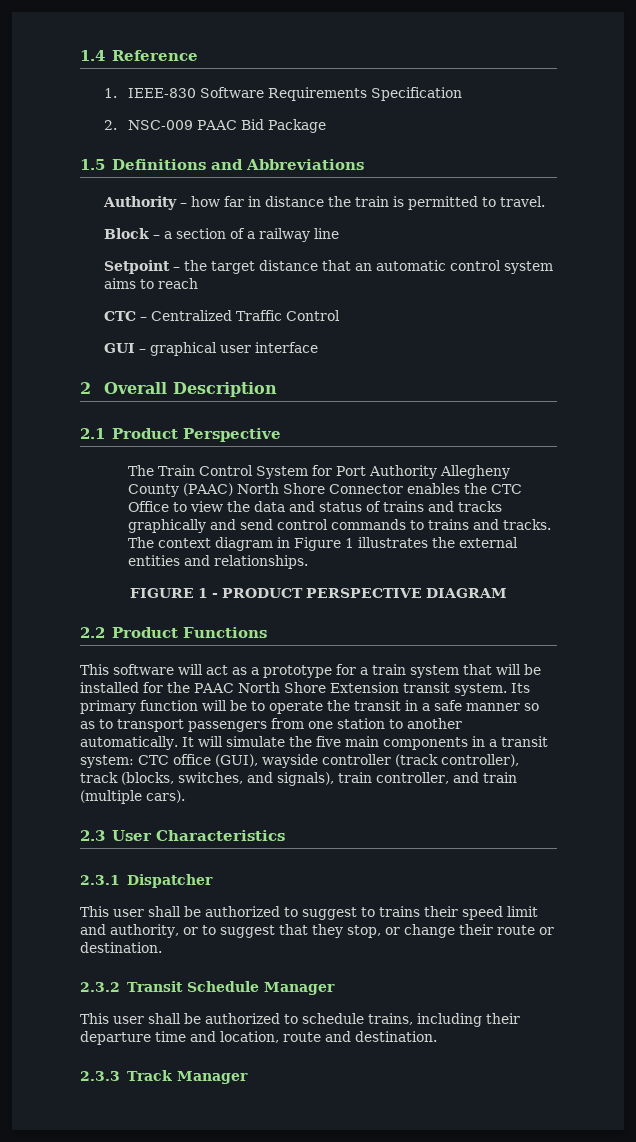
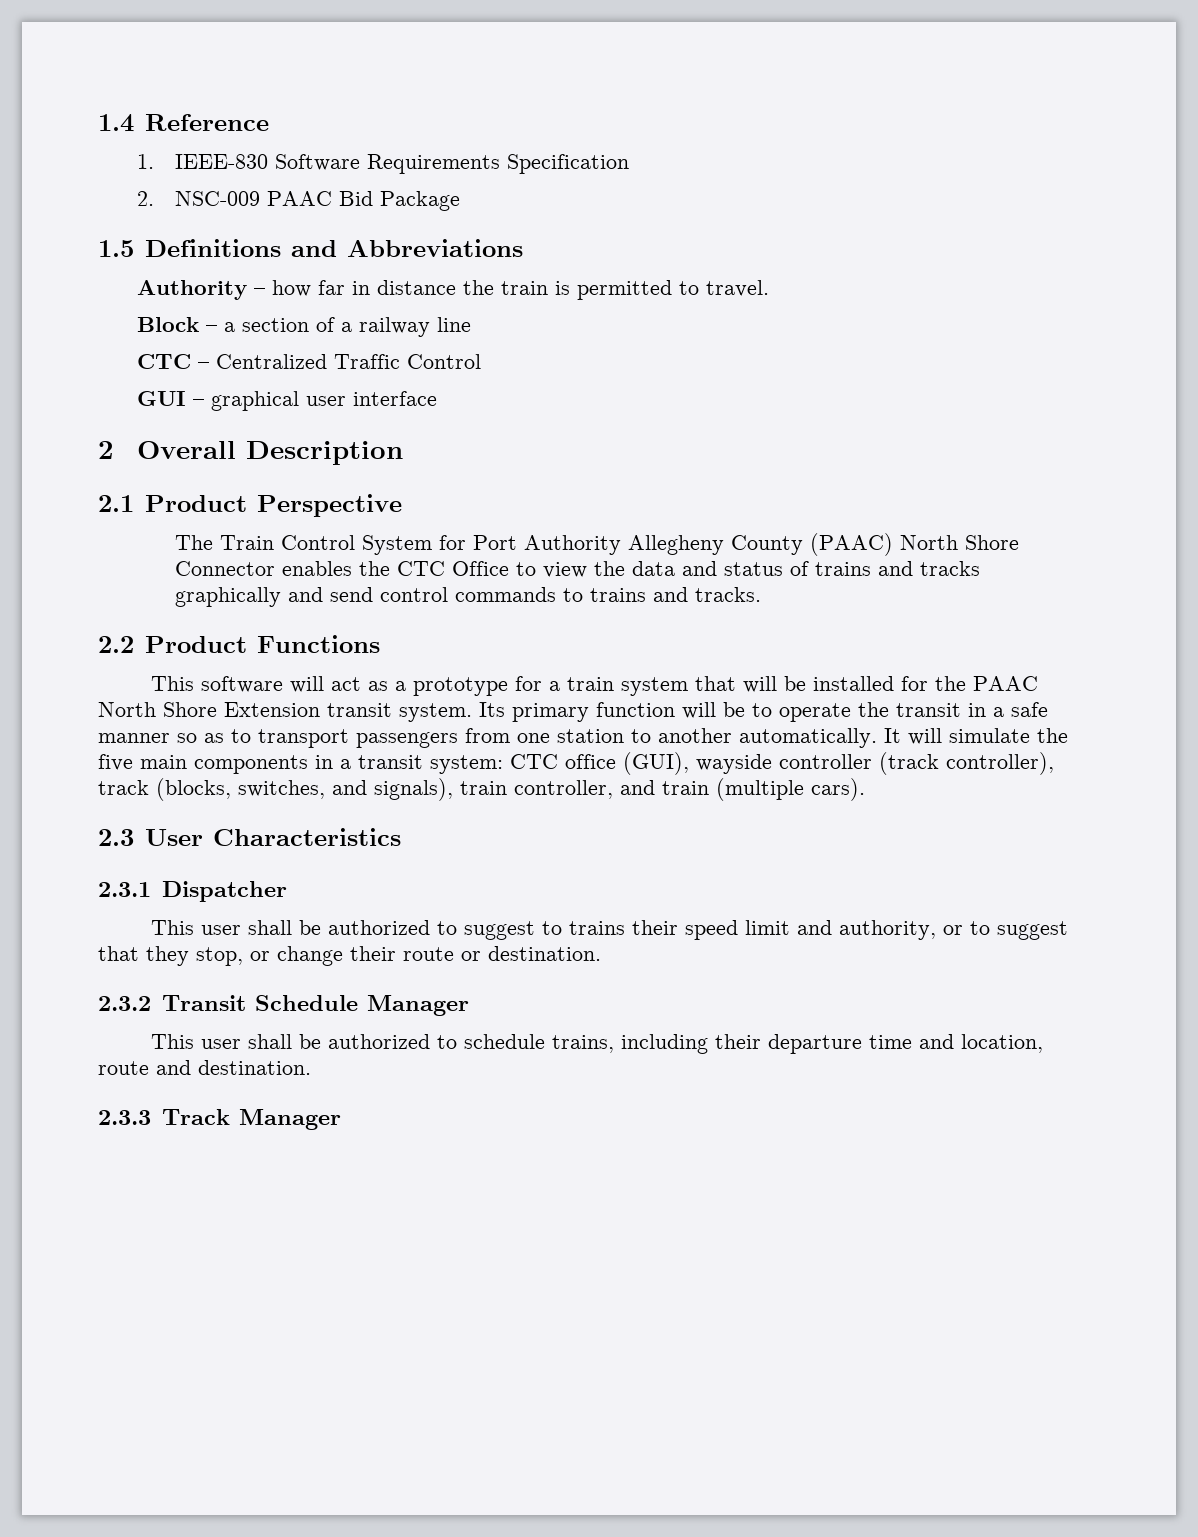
[103,260,553,274] [103,278,198,289] // Setpoint – the target distance that an automatic control system aims to reach -> (471, 324) none
[127,537,518,551] [127,555,308,569] [130,588,507,598] The context diagram in Figure 1 illustrates the external entities and relationships. // FIGURE 1 - PRODUCT PERSPECTIVE DIAGRAM -> (762, 594) none

